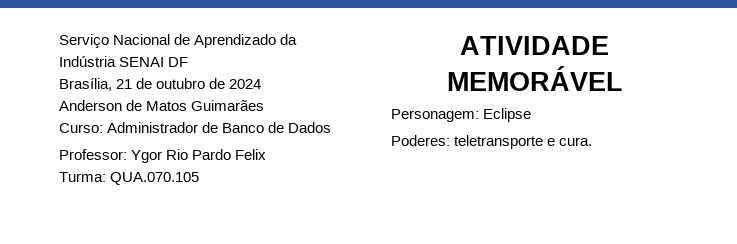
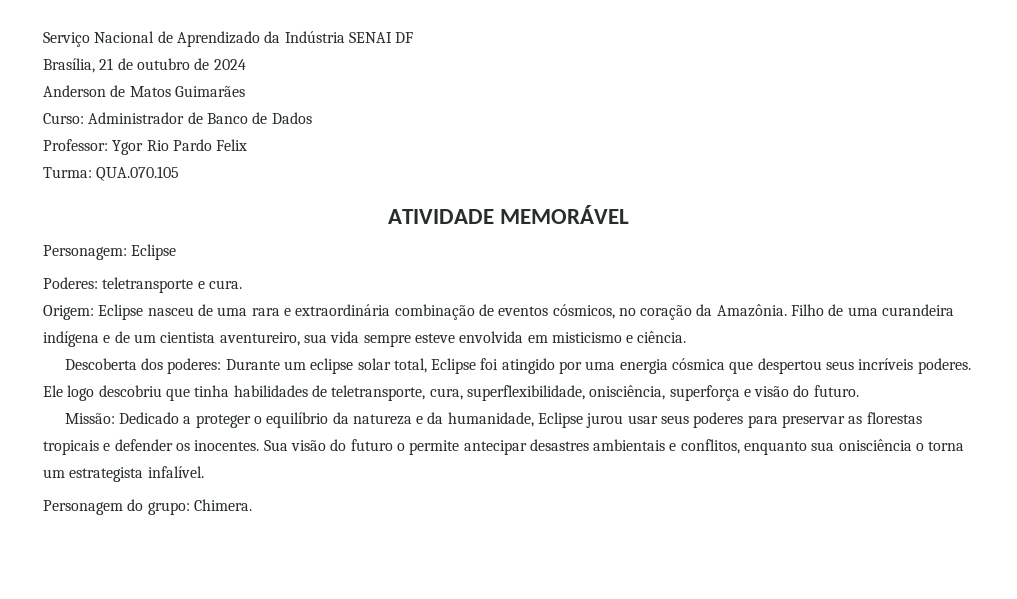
(593, 141) none -> [43,304,955,320] [43,331,687,347] [64,358,971,374] [43,385,859,401] [64,412,922,428] [43,439,965,455] [43,466,204,482] [43,499,252,515] // Origem: Eclipse nasceu de uma rara e extraordinária combinação de eventos cósmicos, no coração da Amazônia. Filho de uma curandeira indígena e de um cientista aventureiro, sua vida sempre esteve envolvida em misticismo e ciência. // Descoberta dos poderes: Durante um eclipse solar total, Eclipse foi atingido por uma energia cósmica que despertou seus incríveis poderes. Ele logo descobriu que tinha habilidades de teletransporte, cura, superflexibilidade, onisciência, superforça e visão do futuro. // Missão: Dedicado a proteger o equilíbrio da natureza e da humanidade, Eclipse jurou usar seus poderes para preservar as florestas tropicais e defender os inocentes. Sua visão do futuro o permite antecipar desastres ambientais e conflitos, enquanto sua onisciência o torna um estrategista infalível. // Personagem do grupo: Chimera.

